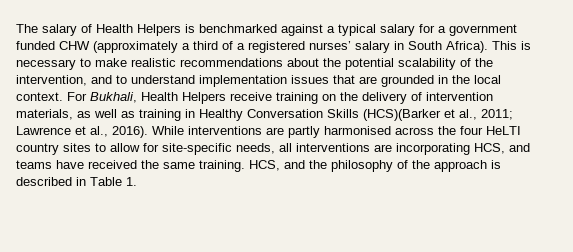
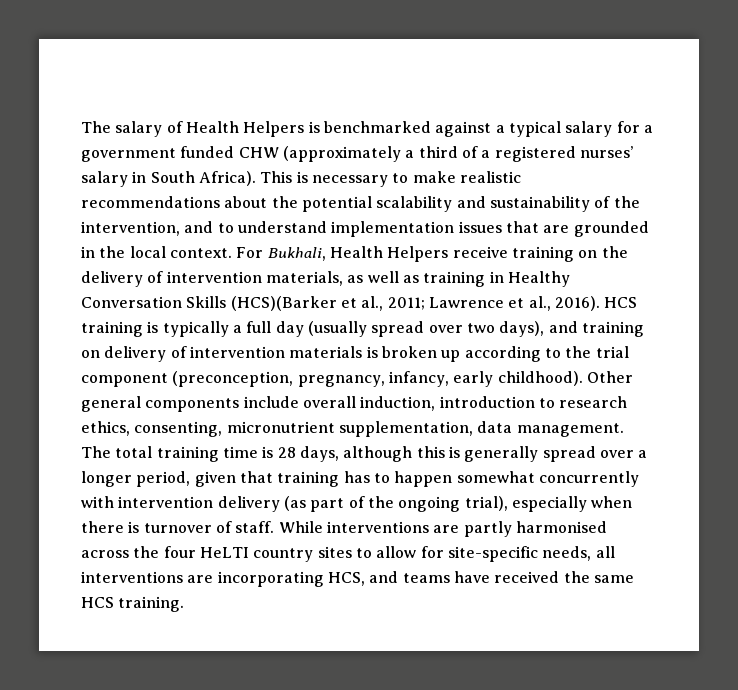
(456, 64) none -> [456,196,590,212] and sustainability
(148, 132) none -> [604,297,638,308] [81,321,644,337] [81,346,629,362] [81,371,633,387] [81,396,628,412] [81,421,624,437] [81,446,648,462] [81,471,639,487] [81,496,633,512] [81,521,275,533] HCS training is typically a full day (usually spread over two days), and training on delivery of intervention materials is broken up according to the trial component (preconception, pregnancy, infancy, early childhood). Other general components include overall induction, introduction to research ethics, consenting, micronutrient supplementation, data management. The total training time is 28 days, although this is generally spread over a longer period, given that training has to happen somewhat concurrently with intervention delivery (as part of the ongoing trial), especially when there is turnover of staff.
[199,160,501,172] [16,177,137,186] training. HCS, and the philosophy of the approach is described in Table 1. -> [81,596,185,612] HCS training.

